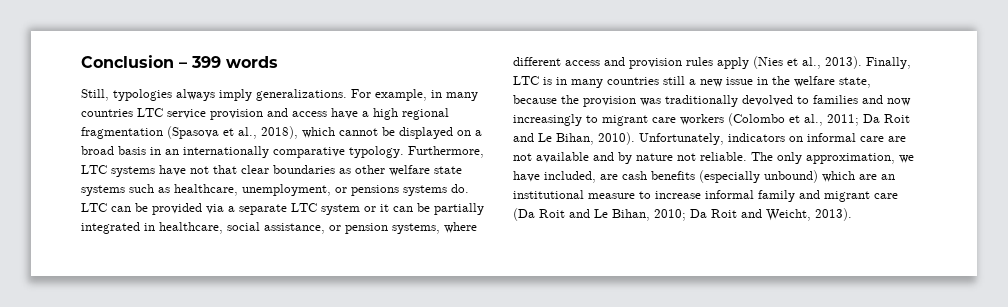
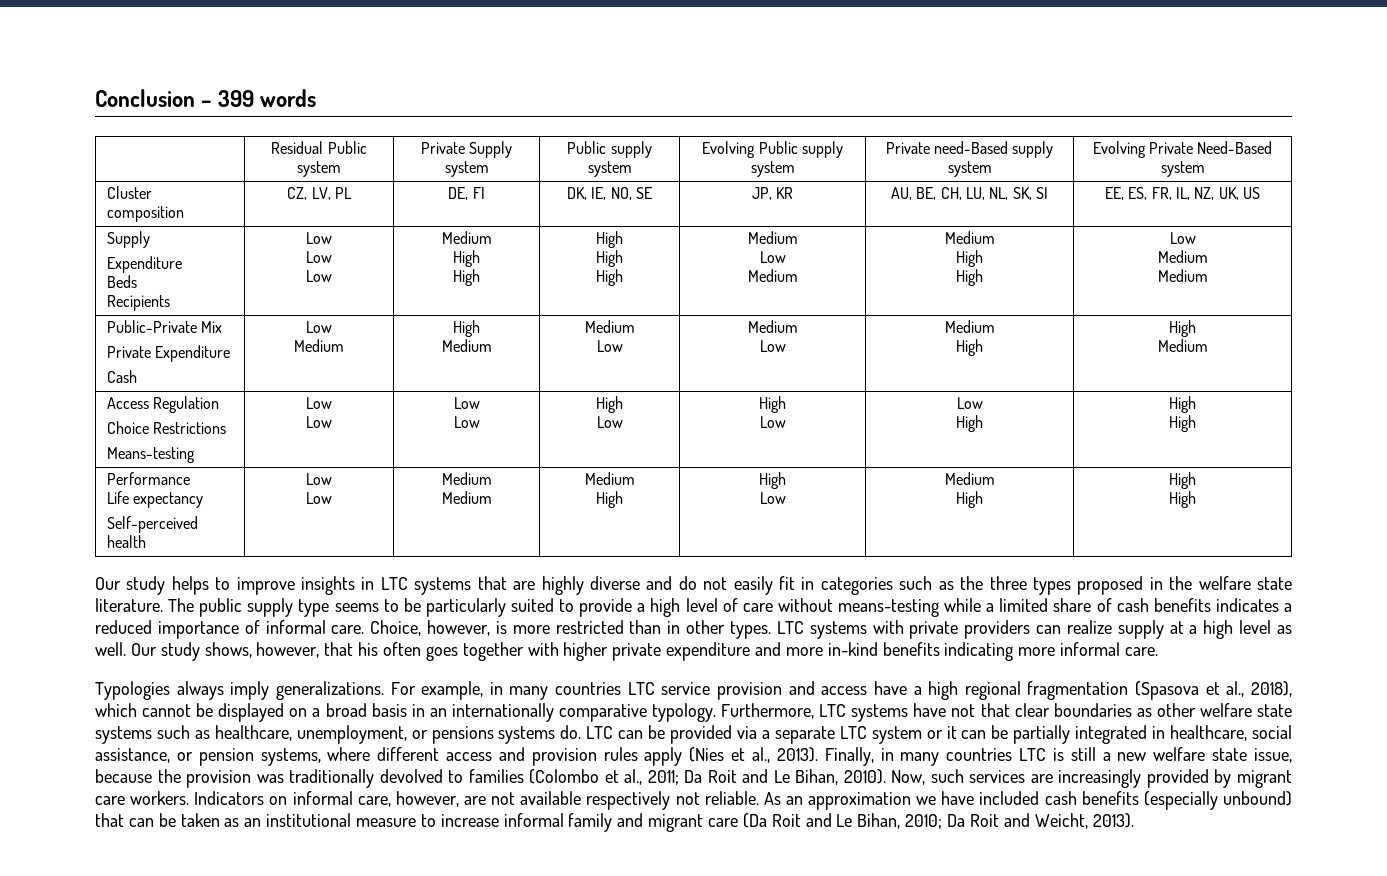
[81,89,172,101] // Still, typologies -> [271,141,367,154] [297,161,341,177] [420,141,513,158] [444,161,489,177] [567,141,652,158] [587,161,632,177] [702,141,843,158] [750,161,795,177] [885,141,1054,158] [947,161,992,177] [1092,141,1273,158] [1160,161,1205,177] [106,186,152,199] [106,206,184,222] [287,187,352,200] [448,187,485,200] [567,187,652,200] [751,187,794,200] [891,187,1048,200] [1105,187,1260,200] [106,231,150,248] [106,256,182,273] [106,275,137,288] [106,295,170,311] [306,232,332,244] [306,251,332,263] [306,270,332,282] [441,231,492,244] [453,250,480,267] [453,269,480,286] [596,231,623,248] [596,250,623,267] [596,269,623,286] [747,231,798,244] [759,251,786,263] [747,269,798,282] [944,231,995,244] [956,250,983,267] [956,269,983,286] [1169,232,1196,244] [1157,250,1208,263] [1157,269,1208,282] [106,320,223,333] [106,345,231,362] [106,370,137,383] [306,321,332,333] [294,339,344,352] [453,320,480,337] [441,339,492,352] [584,320,635,333] [596,340,623,352] [747,320,798,333] [759,340,786,352] [944,320,995,333] [956,339,983,356] [1169,320,1196,337] [1157,339,1208,352] [106,396,220,413] [106,421,227,434] [106,447,195,463] [306,397,332,409] [306,416,332,428] [453,397,480,409] [453,416,480,428] [596,396,623,413] [596,416,623,428] [759,396,786,413] [759,416,786,428] [956,397,983,409] [956,415,983,432] [1169,396,1196,413] [1169,415,1196,432] [106,472,190,485] [106,491,204,508] [106,516,198,533] [106,535,146,548] [306,473,332,485] [306,492,332,504] [441,472,492,485] [441,491,492,504] [584,472,635,485] [596,491,623,508] [759,472,786,489] [759,492,786,504] [944,472,995,485] [956,491,983,508] [1169,472,1196,489] [1169,491,1196,508] [95,576,1292,595] [95,598,1292,617] [95,620,1292,639] [95,642,1159,661] [95,681,170,700] // | Residual Public system | Private Supply system | Public supply system | Evolving Public supply system | Private need-Based supply system | Evolving Private Need-Based system // Cluster composition | CZ, LV, PL | DE, FI | DK, IE, NO, SE | JP, KR | AU, BE, CH, LU, NL, SK, SI | EE, ES, FR, IL, NZ, UK, US // Supply // Expenditure // Beds // Recipients | Low // Low // Low | Medium // High // High | High // High // High | Medium // Low // Medium | Medium // High // High | Low // Medium // Medium // Public-Private Mix // Private Expenditure // Cash | Low // Medium | High // Medium | Medium // Low | Medium // Low | Medium // High | High // Medium // Access Regulation // Choice Restrictions // Means-testing | Low // Low | Low // Low | High // Low | High // Low | Low // High | High // High // Performance // Life expectancy // Self-perceived health | Low // Low | Medium // Medium | Medium // High | High // Low | Medium // High | High // High // Our study helps to improve insights in LTC systems that are highly diverse and do not easily fit in categories such as the three types proposed in the welfare state literature. The public supply type seems to be particularly suited to provide a high level of care without means-testing while a limited share of cash benefits indicates a reduced importance of informal care. Choice, however, is more restricted than in other types. LTC systems with private providers can realize supply at a high level as well. Our study shows, however, that his often goes together with higher private expenditure and more in-kind benefits indicating more informal care. // Typologies
[513,76,659,88] LTC is in many countries -> [880,748,1064,766] in many countries LTC is
[726,76,871,88] issue in the welfare state, -> [1153,747,1292,763] welfare state issue,
[862,95,911,106] [513,114,724,126] and now increasingly to migrant care workers -> (524, 776) none
[639,133,906,145] [513,152,914,164] [513,170,877,183] Unfortunately, indicators on informal care are not available and by nature not reliable. The only approximation, we have included, are cash benefits (especially unbound) which are -> [891,769,1292,788] [95,791,1292,810] [95,813,240,827] Now, such services are increasingly provided by migrant care workers. Indicators on informal care, however, are not available respectively not reliable. As an approximation we have included cash benefits (especially unbound) that can be taken as

